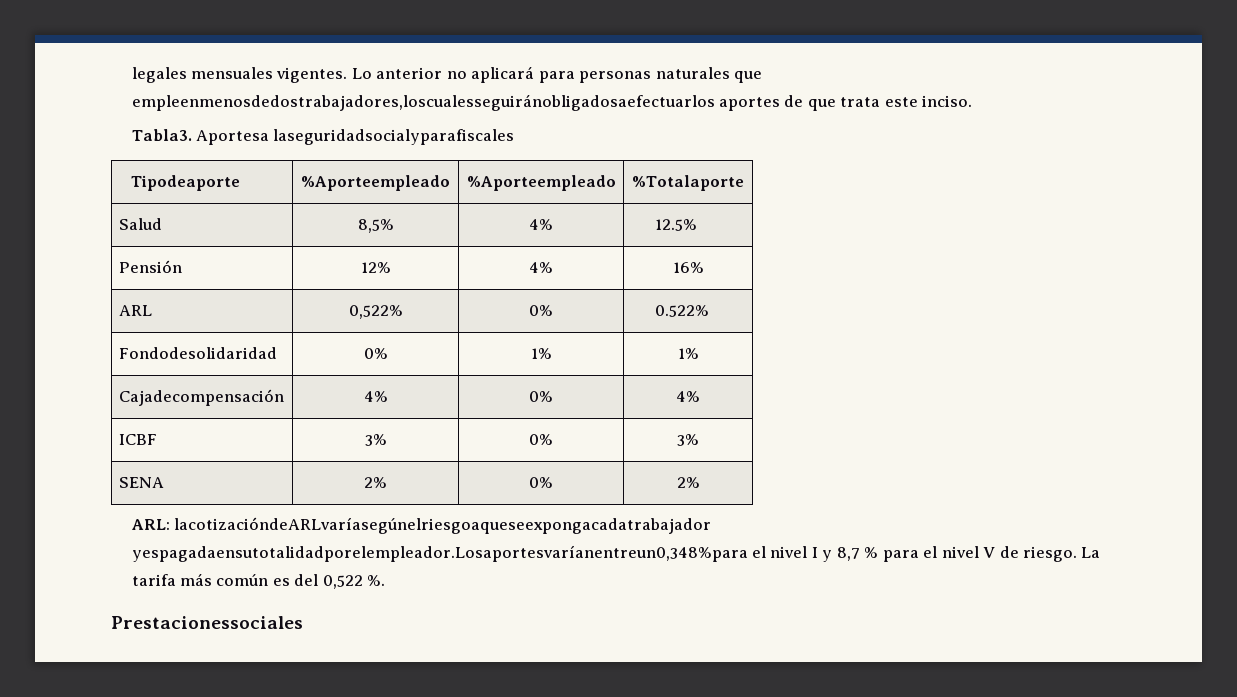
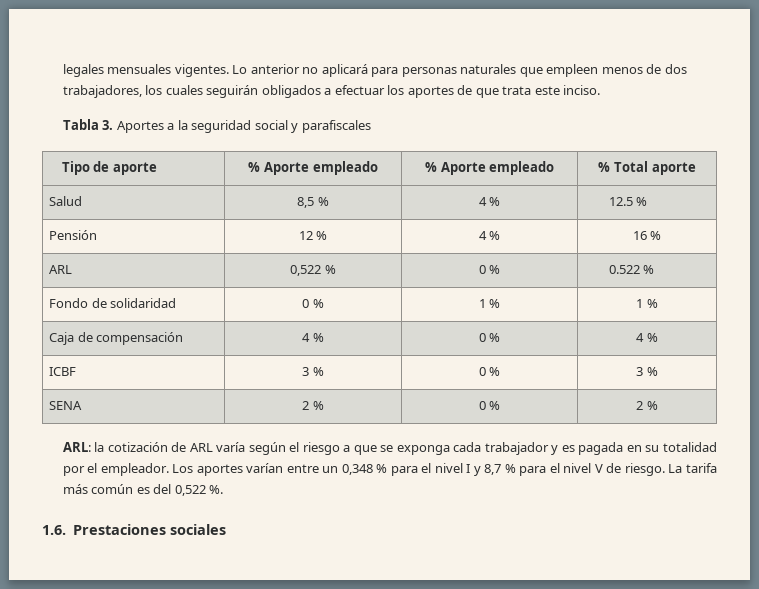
[131,94,715,111] empleenmenosdedostrabajadores,loscualesseguiránobligadosaefectuarlos -> [546,64,687,77] [62,85,405,98] empleen menos de dos trabajadores, los cuales seguirán obligados a efectuar los
[131,129,515,145] [131,175,241,191] [301,175,450,191] [466,175,616,191] [632,175,745,191] [118,218,162,230] [357,219,394,233] [529,219,553,230] [655,219,698,231] [118,260,182,273] [360,262,391,273] [529,262,553,273] [672,262,704,273] [118,305,152,316] [348,305,403,319] [529,305,553,316] [655,305,710,317] [118,347,277,359] [363,348,388,359] [530,348,552,359] [677,348,699,359] [118,389,284,406] [363,391,388,402] [529,391,553,402] [676,391,700,402] [118,434,157,445] [364,434,387,446] [529,434,553,445] [677,434,699,446] [118,477,164,488] [364,477,387,488] [529,477,553,488] [676,477,700,488] [131,517,711,534] [131,545,748,562] Tabla3. Aportesa laseguridadsocialyparafiscales // Tipodeaporte | %Aporteempleado | %Aporteempleado | %Totalaporte // Salud | 8,5% | 4% | 12.5% // Pensión | 12% | 4% | 16% // ARL | 0,522% | 0% | 0.522% // Fondodesolidaridad | 0% | 1% | 1% // Cajadecompensación | 4% | 0% | 4% // ICBF | 3% | 0% | 3% // SENA | 2% | 0% | 2% // ARL: lacotizacióndeARLvaríasegúnelriesgoaqueseexpongacadatrabajador yespagadaensutotalidadporelempleador.Losaportesvaríanentreun0,348%para -> [62,119,371,133] [61,161,157,175] [248,161,378,175] [424,161,555,175] [598,161,696,175] [49,196,83,206] [297,197,329,208] [478,197,501,206] [608,197,648,206] [49,230,98,240] [298,231,328,240] [478,231,501,240] [632,231,662,240] [49,265,73,274] [290,265,336,276] [478,265,501,274] [608,265,655,274] [49,298,177,308] [302,299,324,308] [478,299,501,308] [636,299,658,308] [49,332,184,345] [302,333,324,342] [478,333,501,342] [636,333,658,342] [49,367,77,376] [302,367,324,376] [478,367,501,376] [636,367,658,376] [49,401,83,410] [302,401,324,410] [478,401,501,410] [636,401,658,410] [62,442,717,455] [62,463,418,476] Tabla 3. Aportes a la seguridad social y parafiscales // Tipo de aporte | % Aporte empleado | % Aporte empleado | % Total aporte // Salud | 8,5 % | 4 % | 12.5 % // Pensión | 12 % | 4 % | 16 % // ARL | 0,522 % | 0 % | 0.522 % // Fondo de solidaridad | 0 % | 1 % | 1 % // Caja de compensación | 4 % | 0 % | 4 % // ICBF | 3 % | 0 % | 3 % // SENA | 2 % | 0 % | 2 % // ARL: la cotización de ARL varía según el riesgo a que se exponga cada trabajador y es pagada en su totalidad por el empleador. Los aportes varían entre un 0,348 % para
[111,616,303,629] Prestacionessociales -> [42,524,226,535] 1.6. Prestaciones sociales

